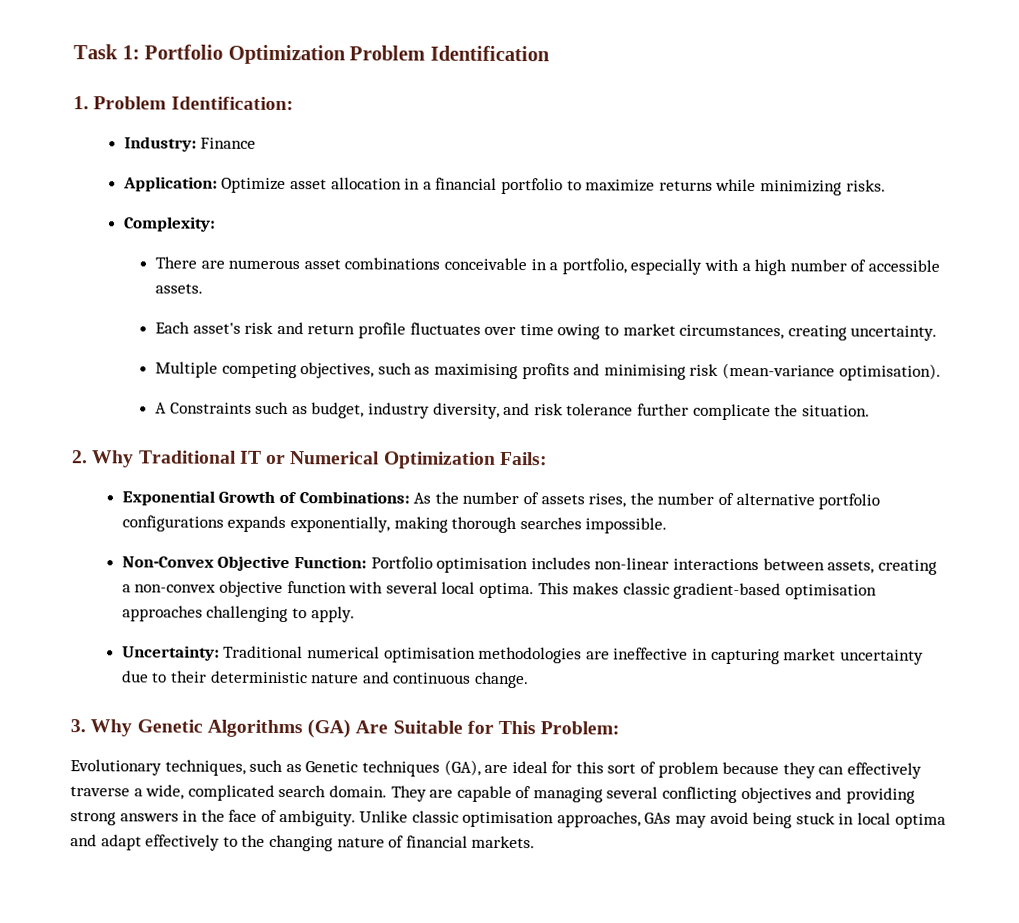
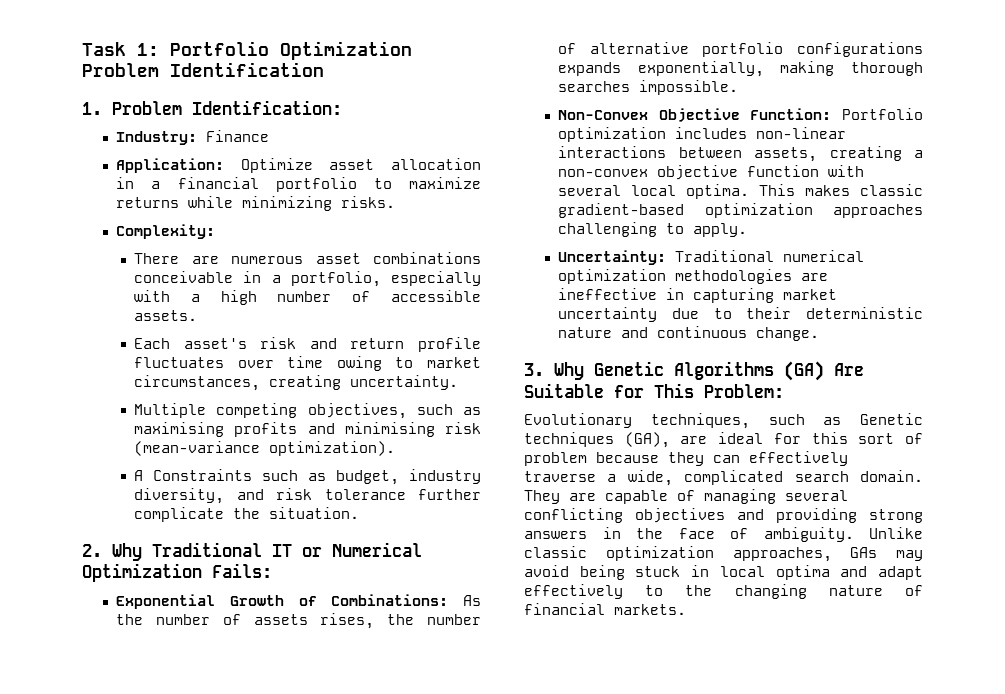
[838,363,941,381] optimisation). -> [269,441,396,456] optimization).
[436,557,529,574] optimisation -> [558,127,667,142] optimization
[784,584,877,600] optimisation -> [704,203,813,218] optimization
[383,647,476,663] optimisation -> [558,269,667,284] optimization
[462,811,555,828] optimisation -> [605,546,714,561] optimization

